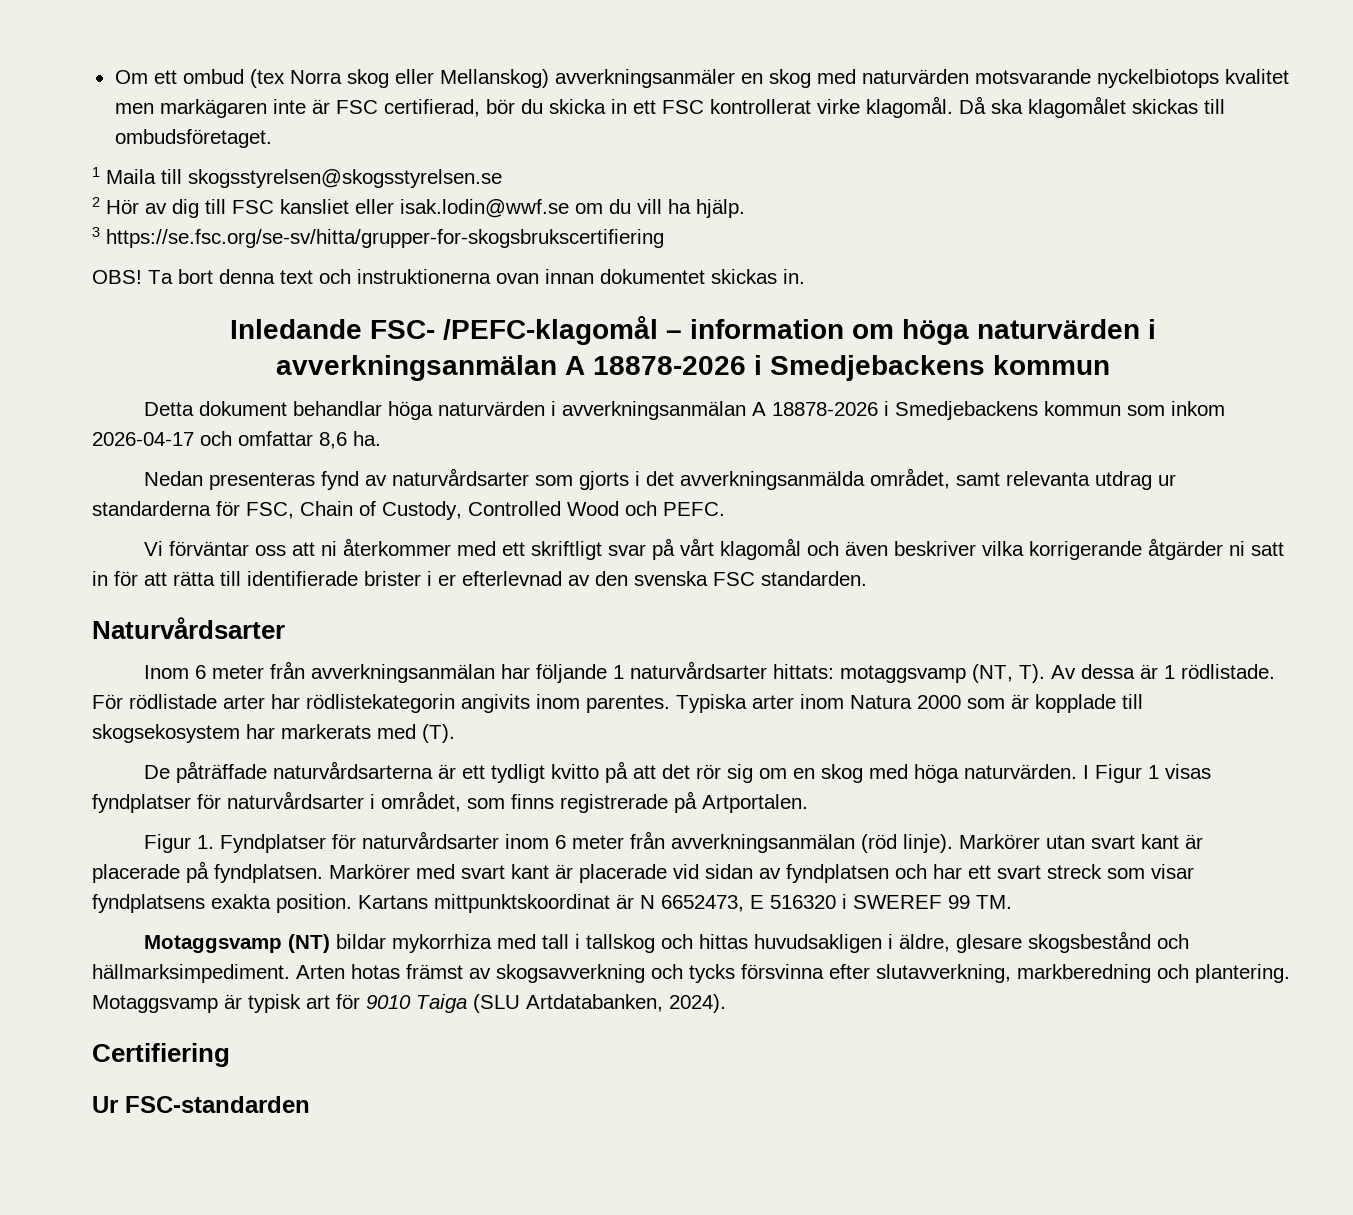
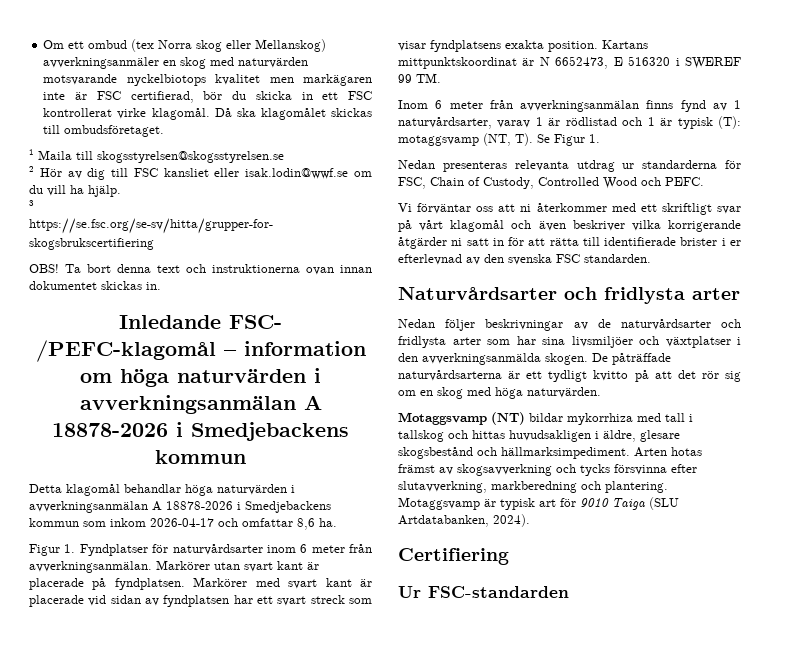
[198,401,287,416] dokument -> [66,484,120,496] klagomål
[143,468,1000,490] Nedan presenteras fynd av naturvårdsarter som gjorts i det avverkningsanmälda området, samt -> [29,544,372,556] [29,560,319,573] [29,577,372,590] [29,595,372,607] [398,40,648,52] [398,56,741,69] [398,73,441,83] [398,100,741,112] [398,116,742,129] [398,133,600,146] [398,160,507,172] Figur 1. Fyndplatser för naturvårdsarter inom 6 meter från avverkningsanmälan. Markörer utan svart kant är placerade på fyndplatsen. Markörer med svart kant är placerade vid sidan av fyndplatsen har ett svart streck som visar fyndplatsens exakta position. Kartans mittpunktskoordinat är N 6652473, E 516320 i SWEREF 99 TM. // Inom 6 meter från avverkningsanmälan finns fynd av 1 naturvårdsarter, varav 1 är rödlistad och 1 är typisk (T): motaggsvamp (NT, T). Se Figur 1. // Nedan presenteras
[143,661,1275,683] [92,694,1143,713] [92,724,455,743] // Inom 6 meter från avverkningsanmälan har följande 1 naturvårdsarter hittats: motaggsvamp (NT, T). Av dessa är 1 rödlistade. För rödlistade arter har rödlistekategorin angivits inom parentes. Typiska arter inom Natura 2000 som är kopplade till skogsekosystem har markerats med (T). // -> [564,287,740,304] [398,319,741,331] [398,336,741,348] [398,353,588,365] och fridlysta arter // Nedan följer beskrivningar av de naturvårdsarter och fridlysta arter som har sina livsmiljöer och växtplatser i den avverkningsanmälda skogen.
[1082,764,1211,783] [92,791,808,813] [143,831,1203,853] [92,861,1194,883] [92,894,1012,913] I Figur 1 visas fyndplatser för naturvårdsarter i området, som finns registrerade på Artportalen. // Figur 1. Fyndplatser för naturvårdsarter inom 6 meter från avverkningsanmälan (röd linje). Markörer utan svart kant är placerade på fyndplatsen. Markörer med svart kant är placerade vid sidan av fyndplatsen och har ett svart streck som visar fyndplatsens exakta position. Kartans mittpunktskoordinat är N 6652473, E 516320 i SWEREF 99 TM. -> (601, 392) none

